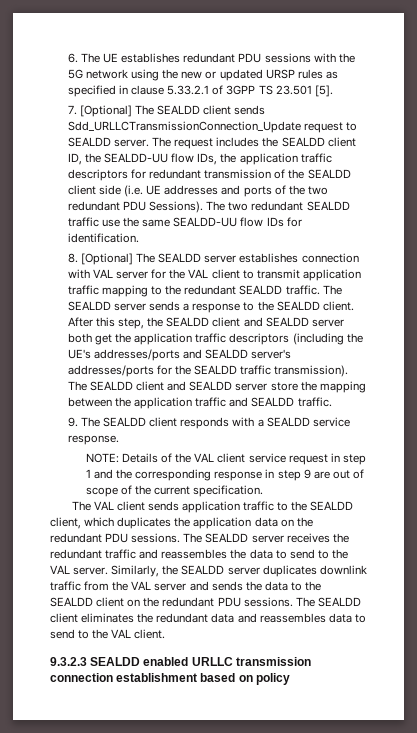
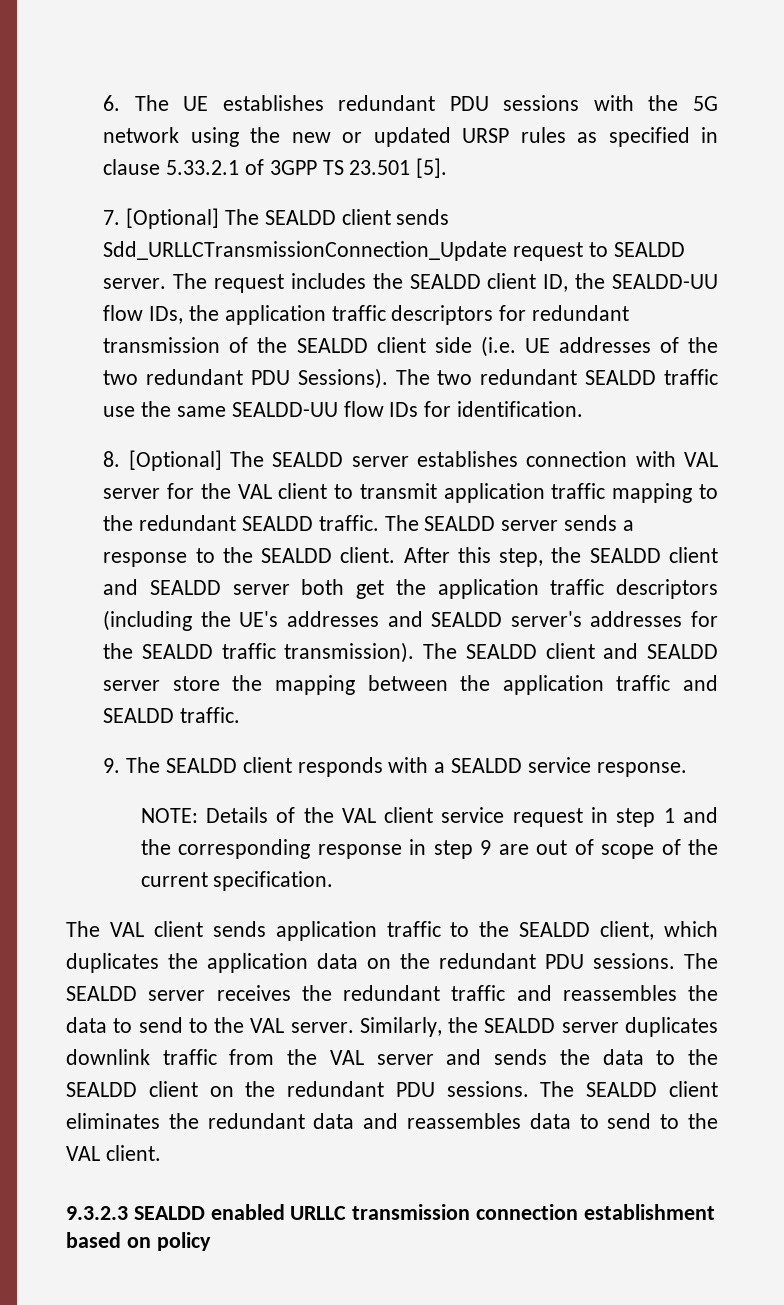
[221,185,272,197] and ports -> (651, 345) none
[94,349,181,361] addresses/ports -> [287,611,380,627] addresses
[67,365,154,377] addresses/ports -> [590,611,683,627] addresses

